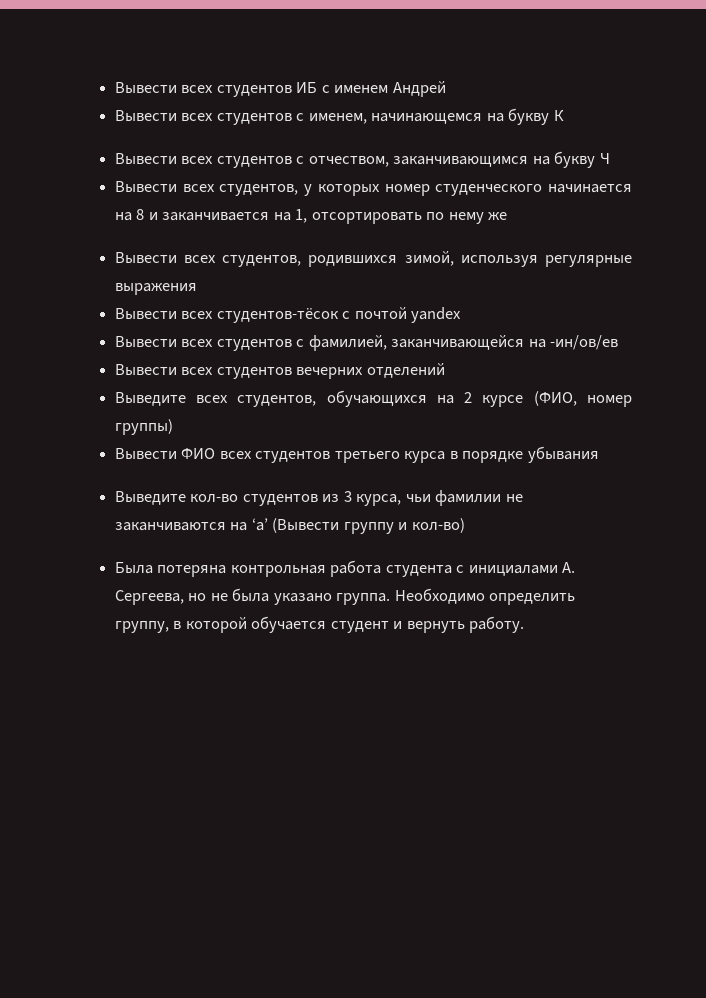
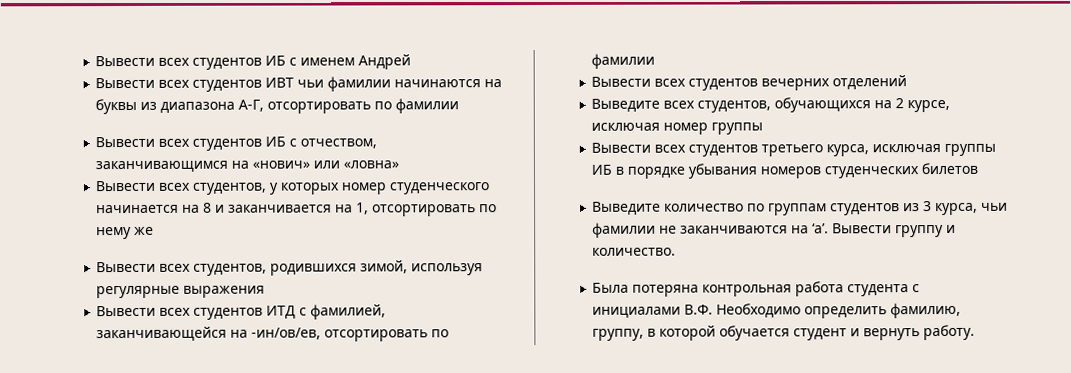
[296,108,564,125] [114,153,292,168] с именем, начинающемся на букву К // Вывести всех студентов -> [265,76,503,92] [95,98,460,115] [95,136,287,151] ИВТ чьи фамилии начинаются на буквы из диапазона А-Г, отсортировать по фамилии // Вывести всех студентов ИБ
[554,151,610,168] букву Ч -> [252,160,400,169] «нович» или «ловна»
[114,307,462,323] [114,336,292,351] // Вывести всех студентов-тёсок с почтой yandex // Вывести всех студентов -> [96,305,297,320] // Вывести всех студентов ИТД
[550,335,619,350] -ин/ов/ев -> [251,327,450,342] [591,53,656,69] -ин/ов/ев, отсортировать по фамилии
[482,391,632,407] [114,419,173,435] [114,448,216,459] курсе (ФИО, номер группы) // Вывести ФИО -> [907,99,951,113] [591,122,764,135] [591,142,652,153] курсе, исключая номер группы // Вывести
[404,451,446,463] курса -> [826,143,997,157] [591,164,613,175] курса, исключая группы ИБ
[114,491,239,505] // Выведите кол-во -> [760,162,979,179] [592,201,828,216] номеров студенческих билетов // Выведите количество по группам
[251,518,340,533] ‘а’ (Вывести -> [812,223,893,234] ‘а’. Вывести
[411,518,465,533] кол-во) -> [592,247,677,256] количество.
[562,562,576,573] [114,588,391,605] А. Сергеева, но не была указано группа. -> [684,304,714,315] В.Ф.
(576, 599) none -> [890,302,962,319] фамилию,

